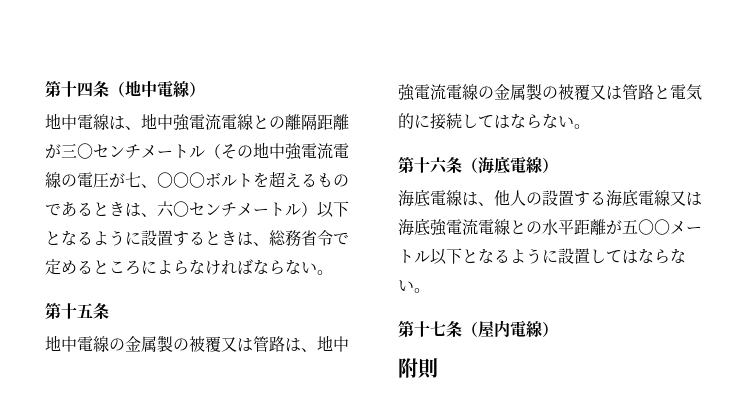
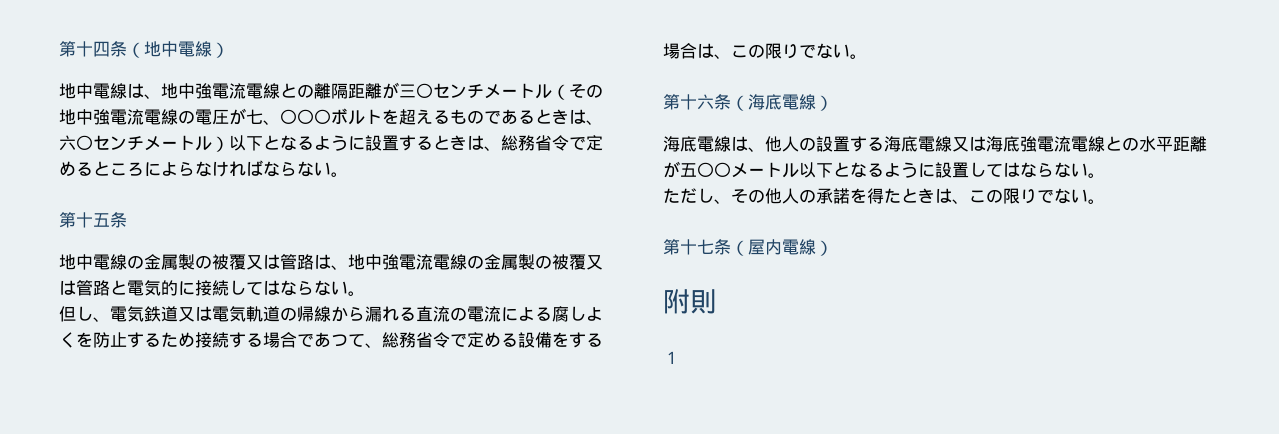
(590, 126) none -> [59,306,603,322] [59,332,603,348] [663,43,867,59] // 但し、電気鉄道又は電気軌道の帰線から漏れる直流の電流による腐しよくを防止するため接続する場合であつて、総務省令で定める設備をする場合は、この限りでない。
(430, 290) none -> [663,188,1105,204] // ただし、その他人の承諾を得たときは、この限りでない。
(438, 368) none -> [663,351,680,364] // １

